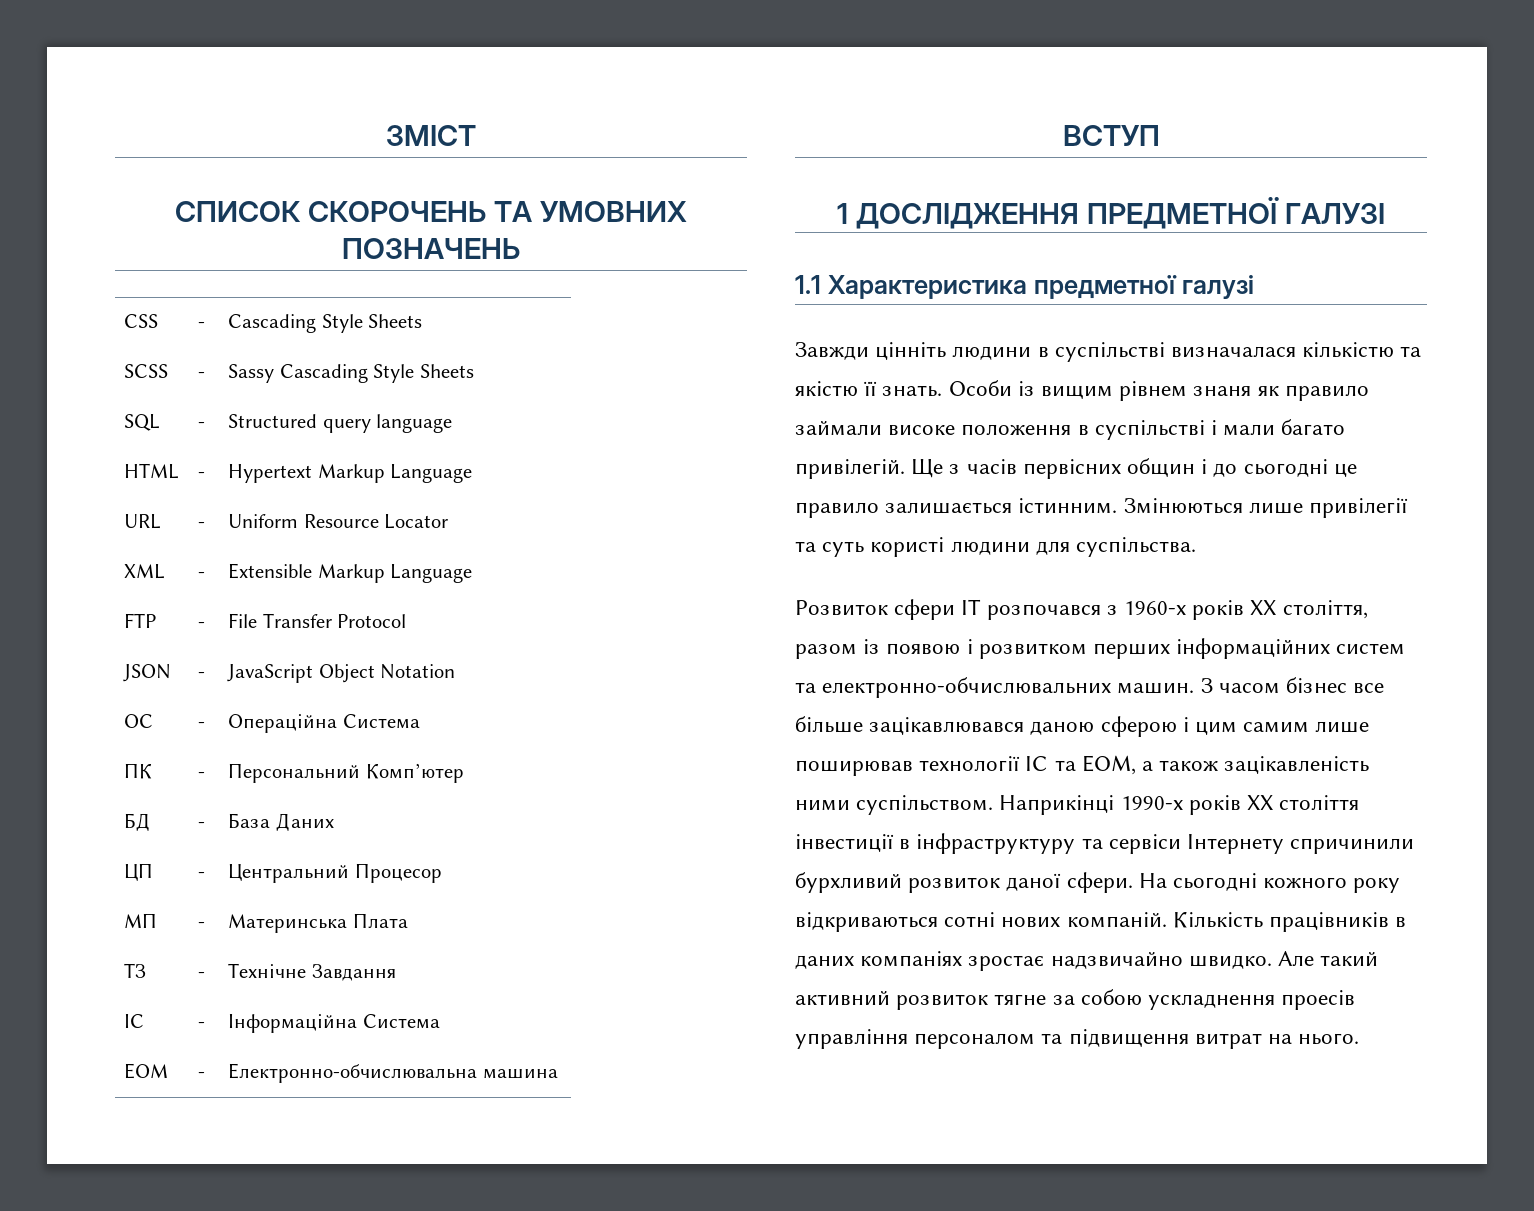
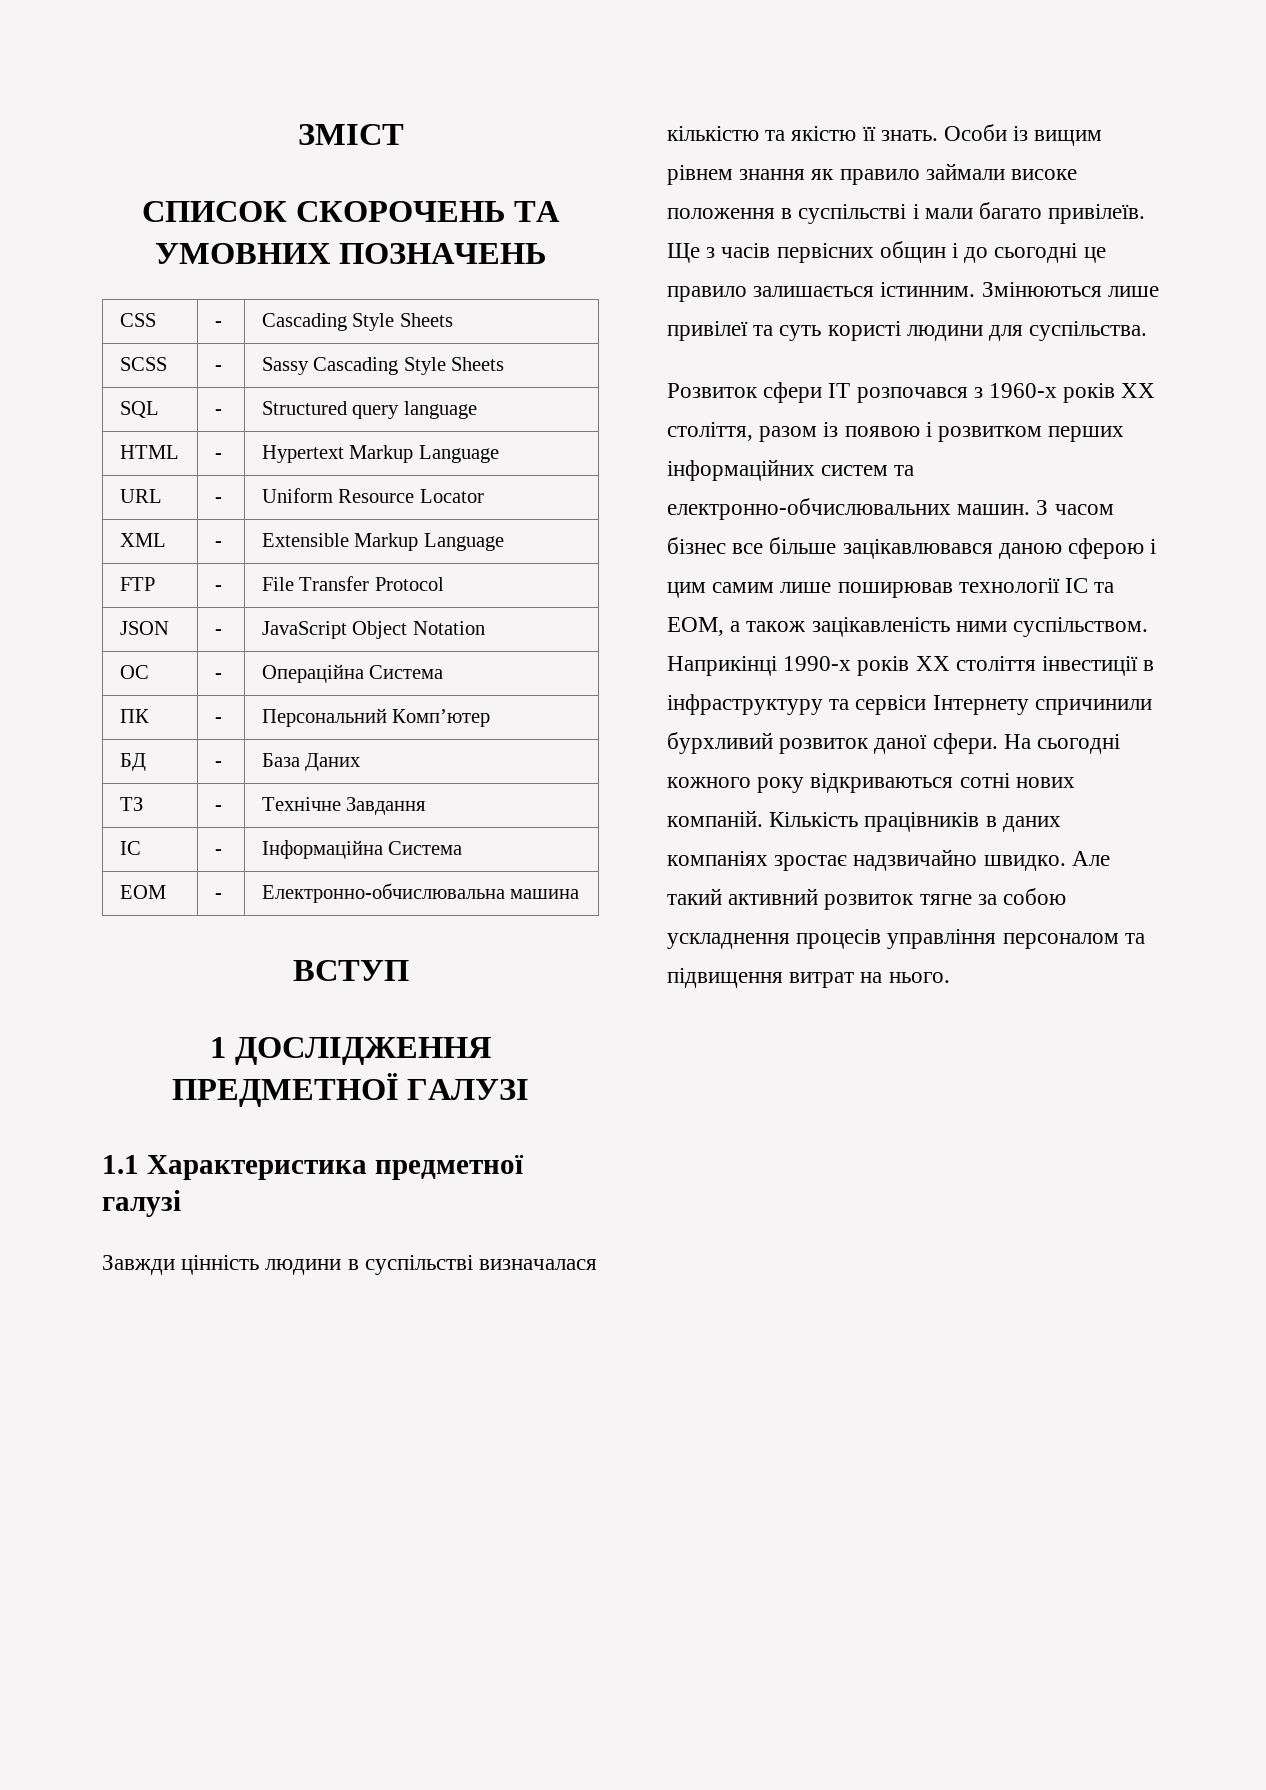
[124,863,154,881] [198,872,206,878] [228,863,442,883] [124,913,158,928] [198,922,206,928] [228,913,408,933] // ЦП | - | Центральний Процесор // МП | - | Материнська Плата -> (361, 762) none
[875,342,947,360] цінніть -> [181,1255,260,1275] цінність
[1193,386,1252,396] знаня -> [739,169,806,180] знання
[795,459,905,479] привілегій. -> [1048,204,1146,224] привілеїв.
[1309,498,1409,518] привілегії -> [667,321,748,341] привілеї
[1281,990,1356,1010] проесів -> [796,929,882,949] процесів

